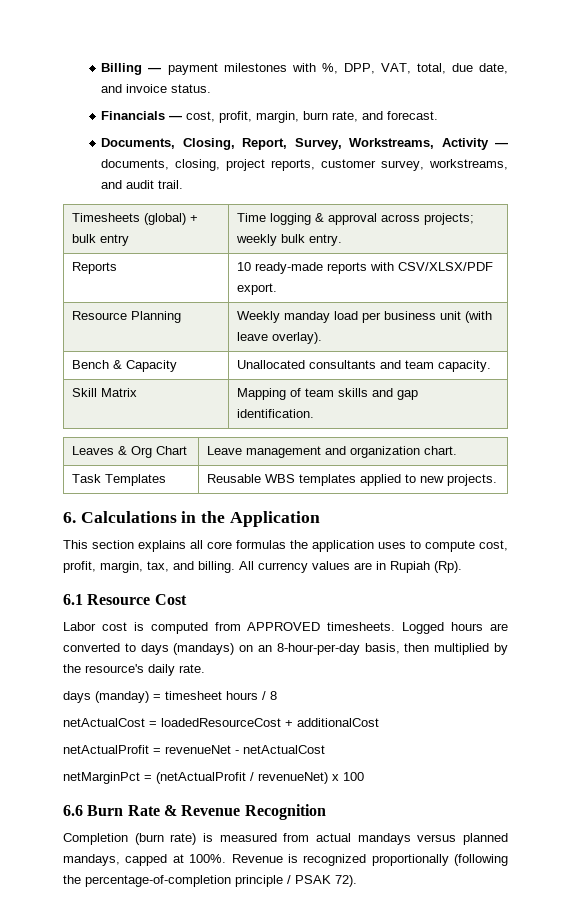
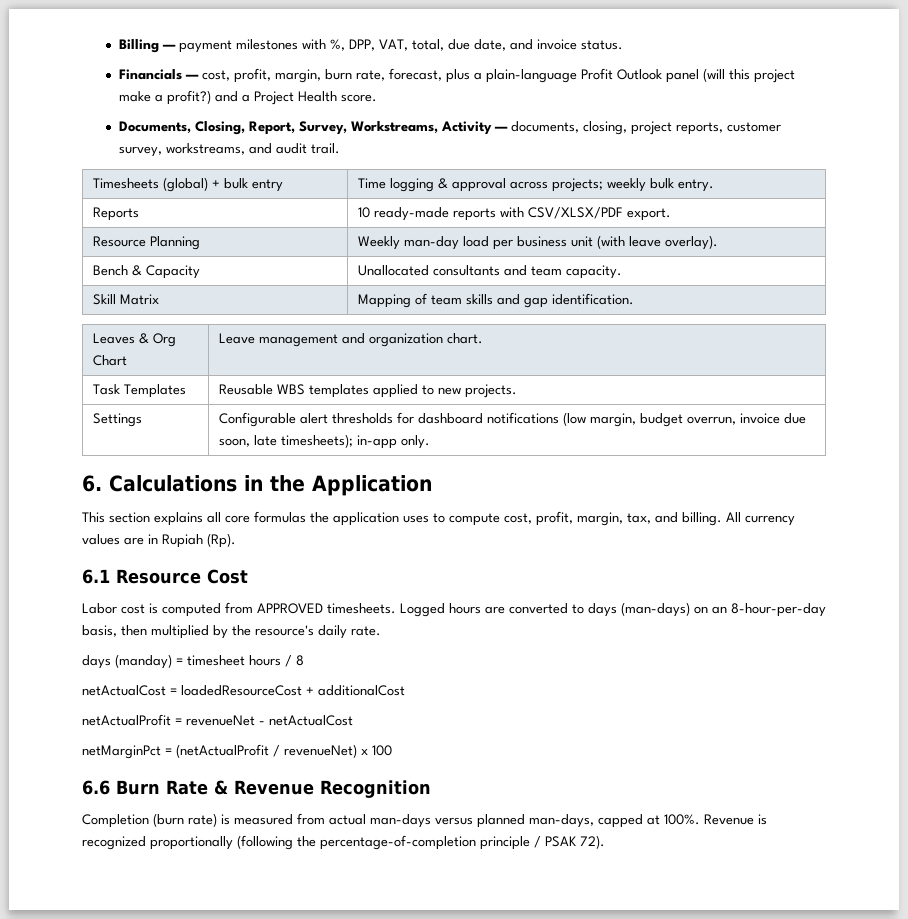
[362,111,439,120] and forecast. -> [388,68,795,83] [118,90,377,105] forecast, plus a plain-language Profit Outlook panel (will this project make a profit?) and a Project Health score.
[284,311,331,323] manday -> [403,236,459,250] man-day
(498, 480) none -> [92,413,142,427] [218,412,806,427] [218,434,430,449] // Settings | Configurable alert thresholds for dashboard notifications (low margin, budget overrun, invoice due soon, late timesheets); in-app only.
[173,643,235,655] (mandays) -> [621,602,690,617] (man-days)
[357,833,411,845] mandays -> [370,814,431,828] man-days
[63,854,120,866] mandays, -> [529,814,594,828] man-days,

